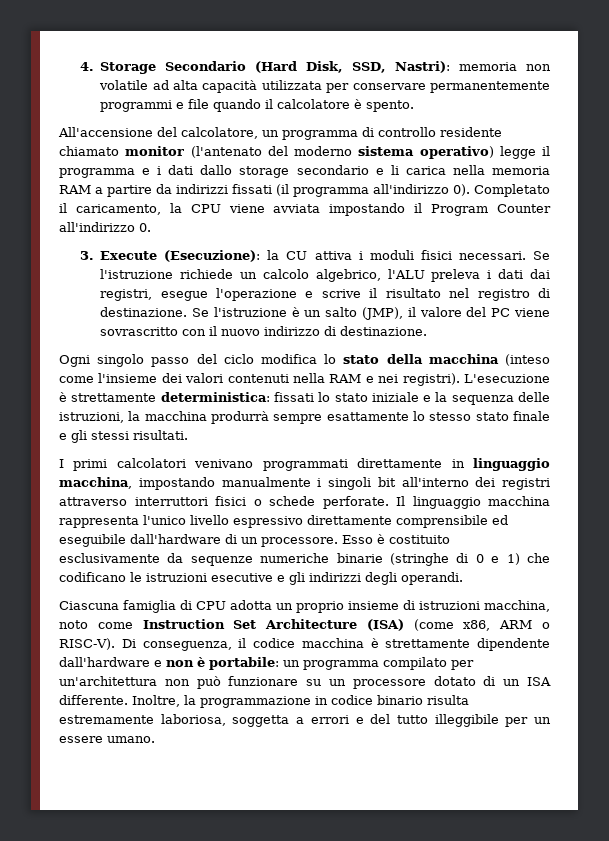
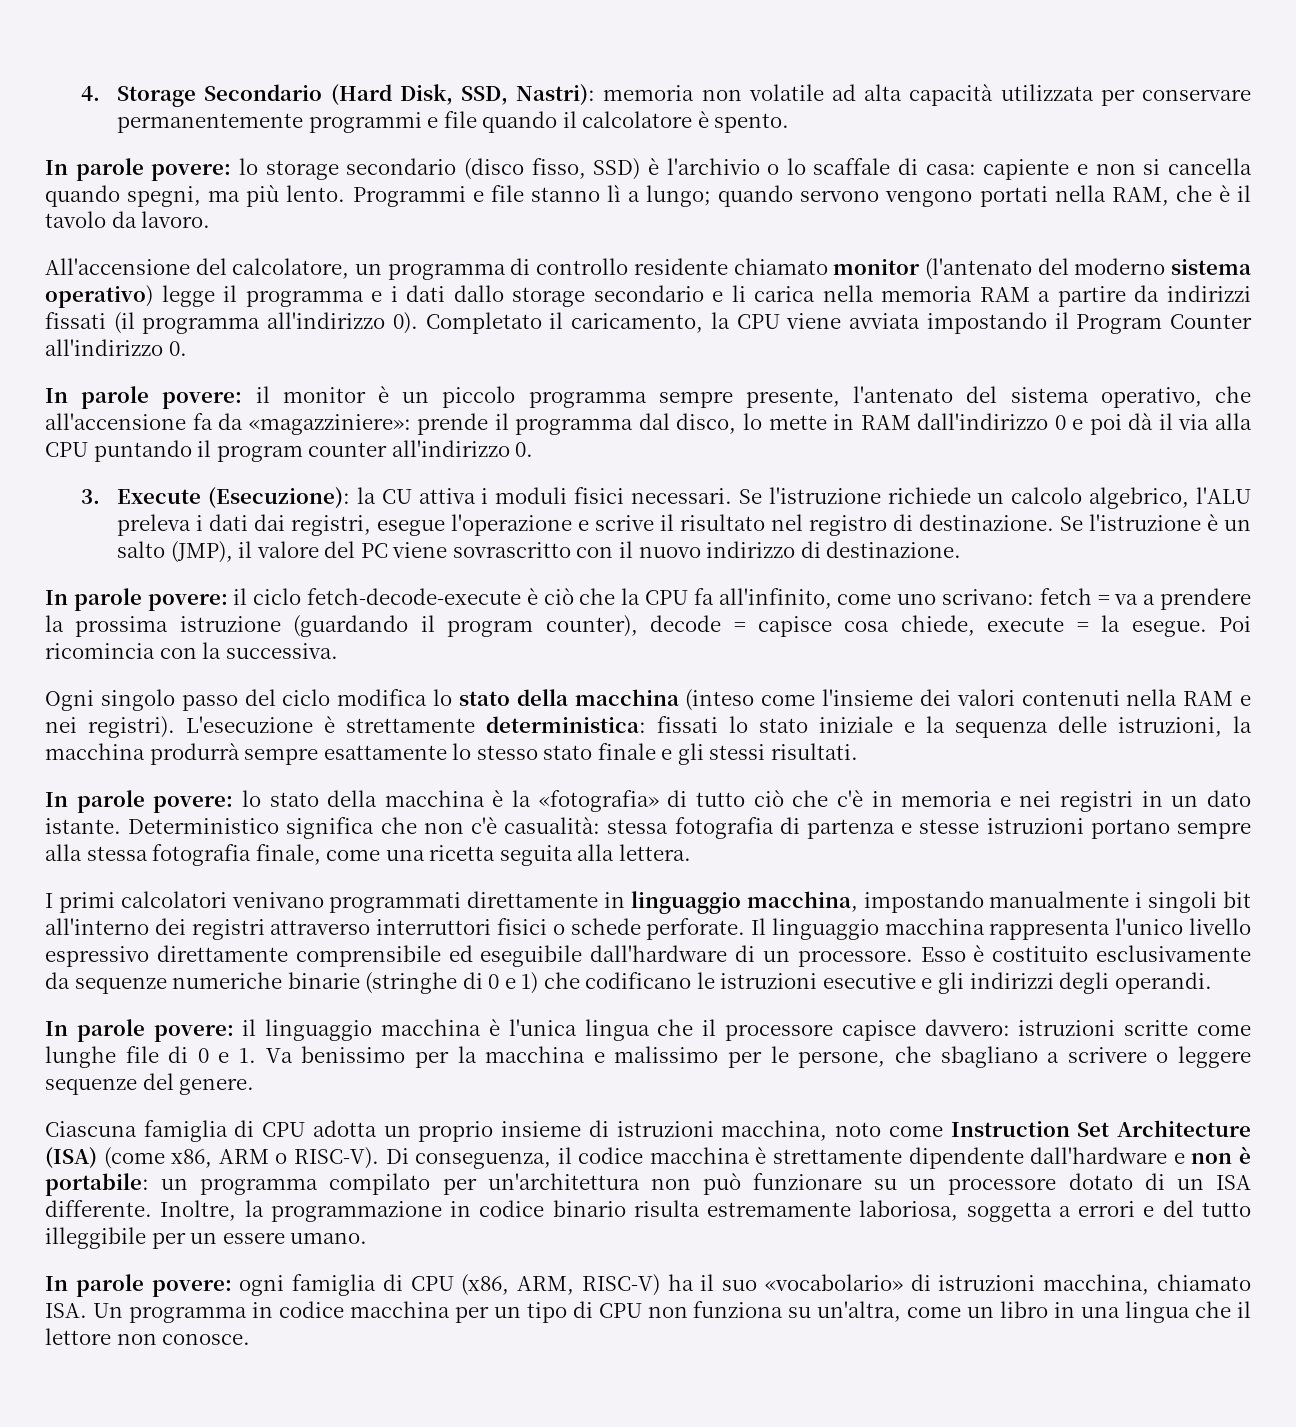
(415, 106) none -> [45,158,1252,181] [45,184,1251,207] [45,211,211,228] // In parole povere: lo storage secondario (disco fisso, SSD) è l'archivio o lo scaffale di casa: capiente e non si cancella quando spegni, ma più lento. Programmi e file stanno lì a lungo; quando servono vengono portati nella RAM, che è il tavolo da lavoro.
(151, 227) none -> [45,386,1252,409] [45,413,1252,435] [45,440,534,462] // In parole povere: il monitor è un piccolo programma sempre presente, l'antenato del sistema operativo, che all'accensione fa da «magazziniere»: prende il programma dal disco, lo mette in RAM dall'indirizzo 0 e poi dà il via alla CPU puntando il program counter all'indirizzo 0.
(428, 331) none -> [45,588,1251,611] [45,615,1251,637] [45,642,338,659] // In parole povere: il ciclo fetch-decode-execute è ciò che la CPU fa all'infinito, come uno scrivano: fetch = va a prendere la prossima istruzione (guardando il program counter), decode = capisce cosa chiede, execute = la esegue. Poi ricomincia con la successiva.
(188, 435) none -> [45,790,1252,813] [45,817,1252,839] [45,844,691,866] // In parole povere: lo stato della macchina è la «fotografia» di tutto ciò che c'è in memoria e nei registri in un dato istante. Deterministico significa che non c'è casualità: stessa fotografia di partenza e stesse istruzioni portano sempre alla stessa fotografia finale, come una ricetta seguita alla lettera.
(463, 578) none -> [45,1019,1251,1042] [45,1046,1251,1068] [45,1073,255,1095] // In parole povere: il linguaggio macchina è l'unica lingua che il processore capisce davvero: istruzioni scritte come lunghe file di 0 e 1. Va benissimo per la macchina e malissimo per le persone, che sbagliano a scrivere o leggere sequenze del genere.
(155, 739) none -> [45,1274,1251,1297] [45,1301,1252,1323] [45,1328,251,1345] // In parole povere: ogni famiglia di CPU (x86, ARM, RISC-V) ha il suo «vocabolario» di istruzioni macchina, chiamato ISA. Un programma in codice macchina per un tipo di CPU non funziona su un'altra, come un libro in una lingua che il lettore non conosce.

